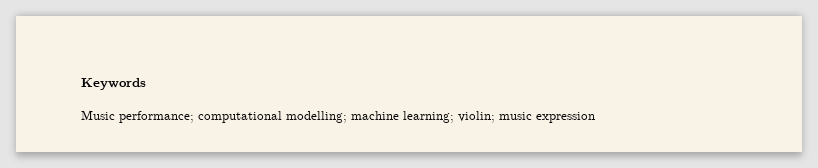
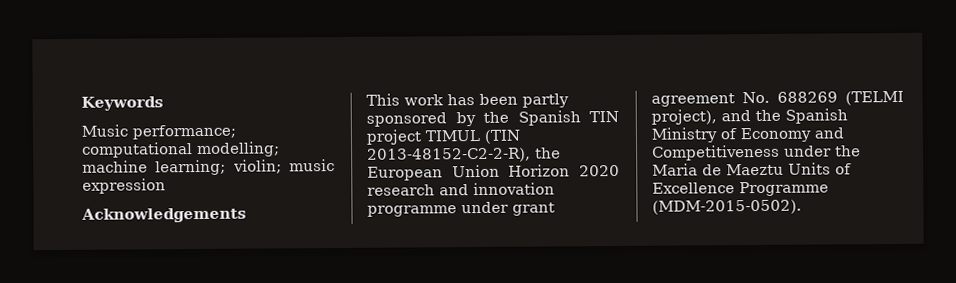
(595, 117) none -> [81,207,246,223] [366,93,569,108] [366,110,619,127] [366,129,521,145] [367,147,561,163] [367,164,620,181] [367,182,555,196] [367,201,555,217] [651,90,904,107] [651,108,848,125] [651,127,844,143] [652,144,861,161] [652,162,852,176] [652,181,829,197] [652,199,802,215] // Acknowledgements // This work has been partly sponsored by the Spanish TIN project TIMUL (TIN 2013-48152-C2-2-R), the European Union Horizon 2020 research and innovation programme under grant agreement No. 688269 (TELMI project), and the Spanish Ministry of Economy and Competitiveness under the Maria de Maeztu Units of Excellence Programme (MDM-2015-0502).

